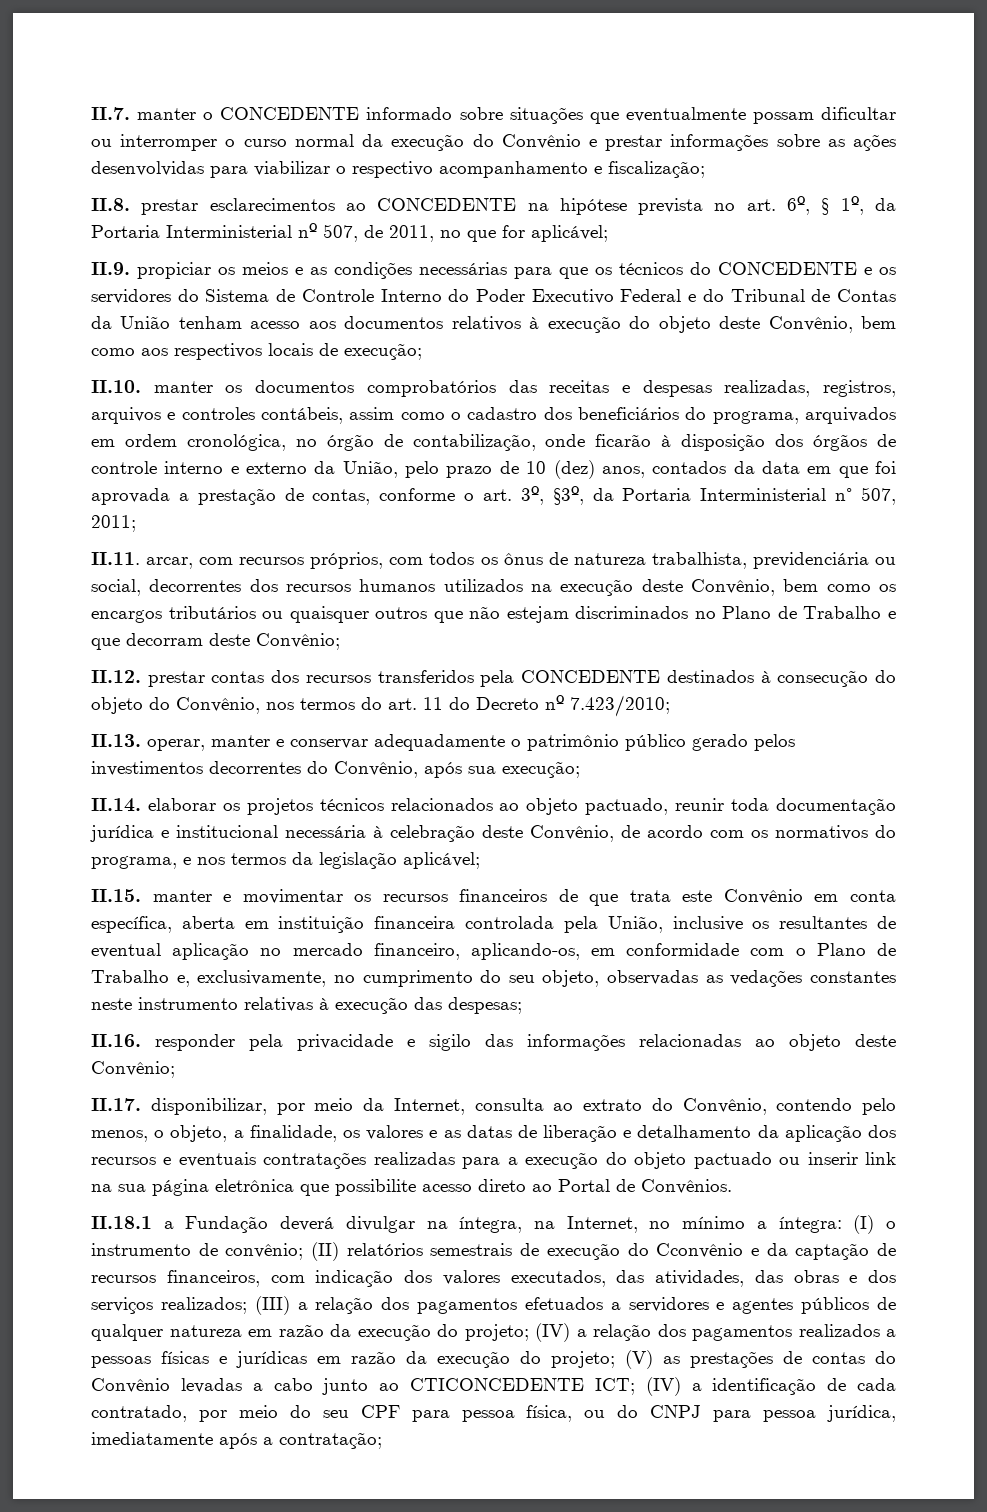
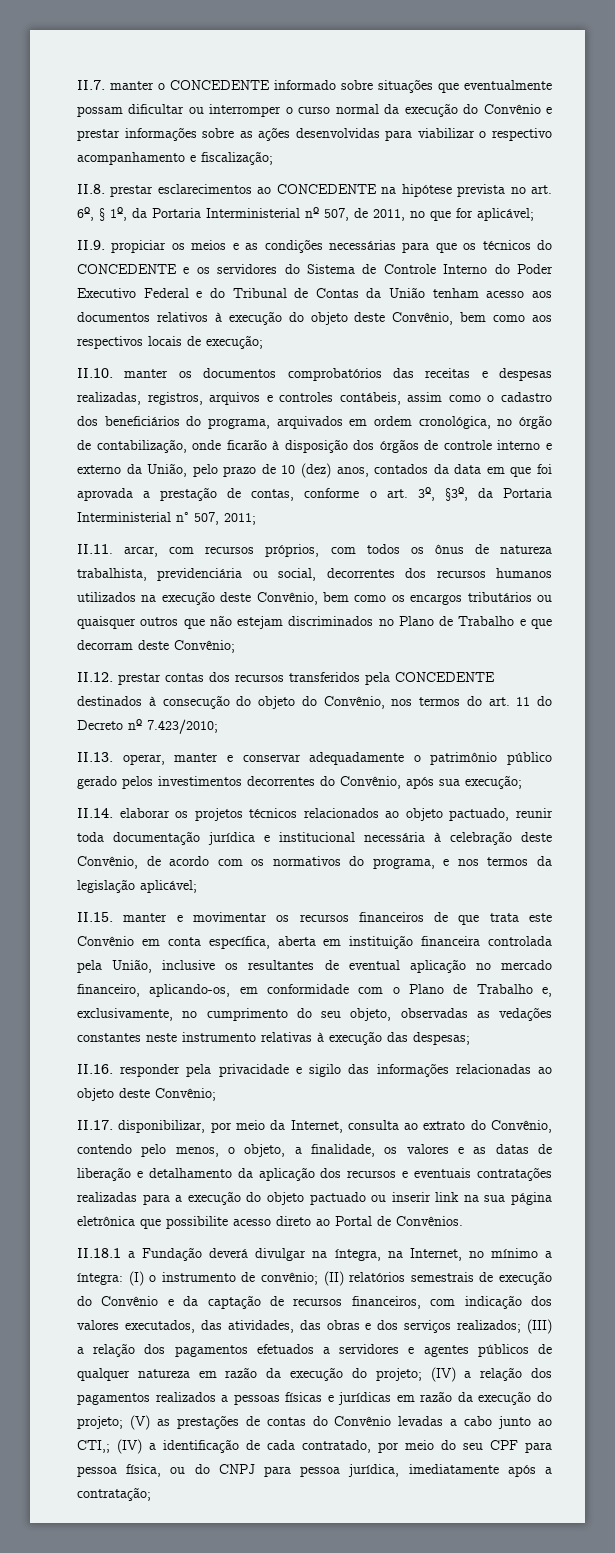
[656,1243,744,1258] Cconvênio -> [101,1296,159,1306] Convênio
[410,1378,635,1395] CTICONCEDENTE ICT; -> [77,1440,110,1453] CTI,;

